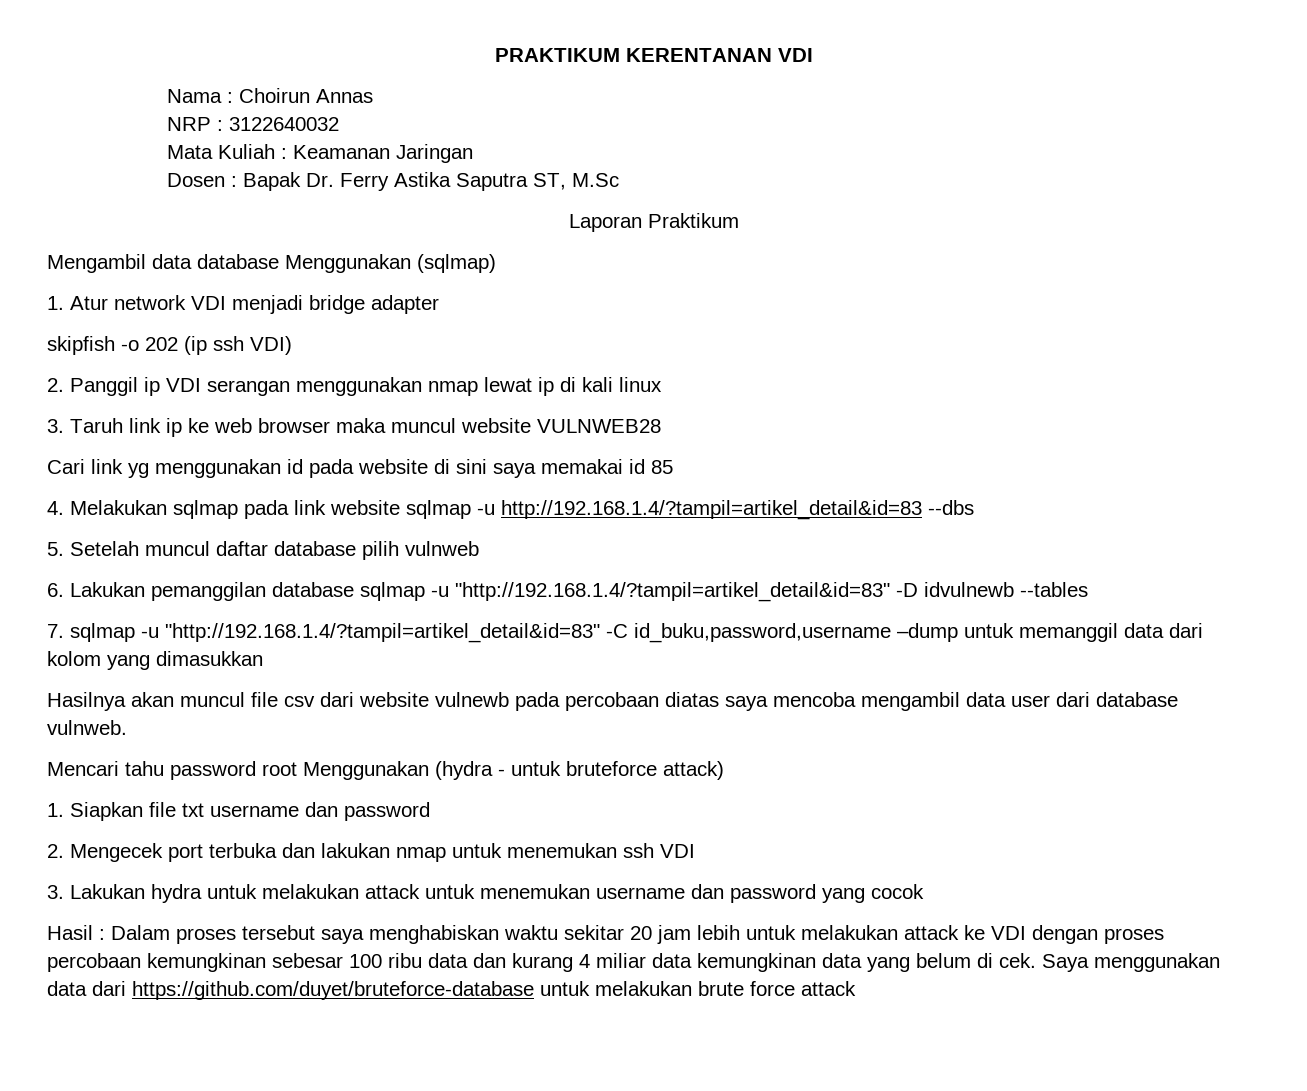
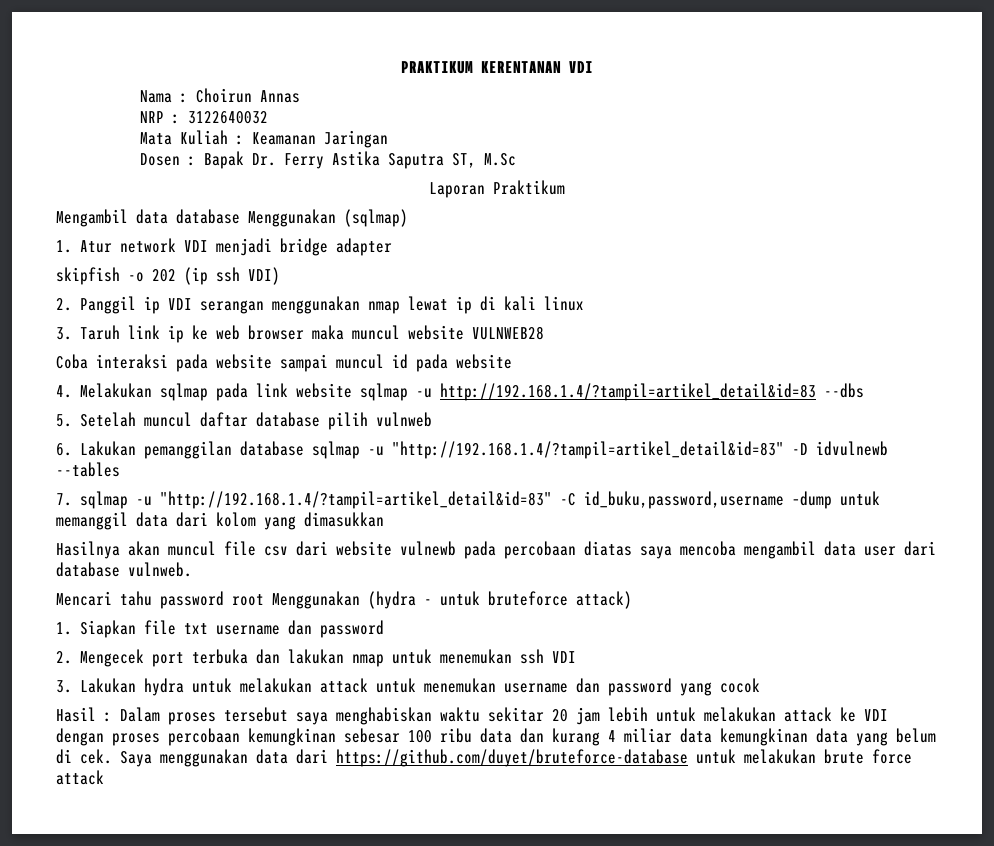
[47,459,673,478] Cari link yg menggunakan id pada website di sini saya memakai id 85 -> [56,354,512,372] Coba interaksi pada website sampai muncul id pada website

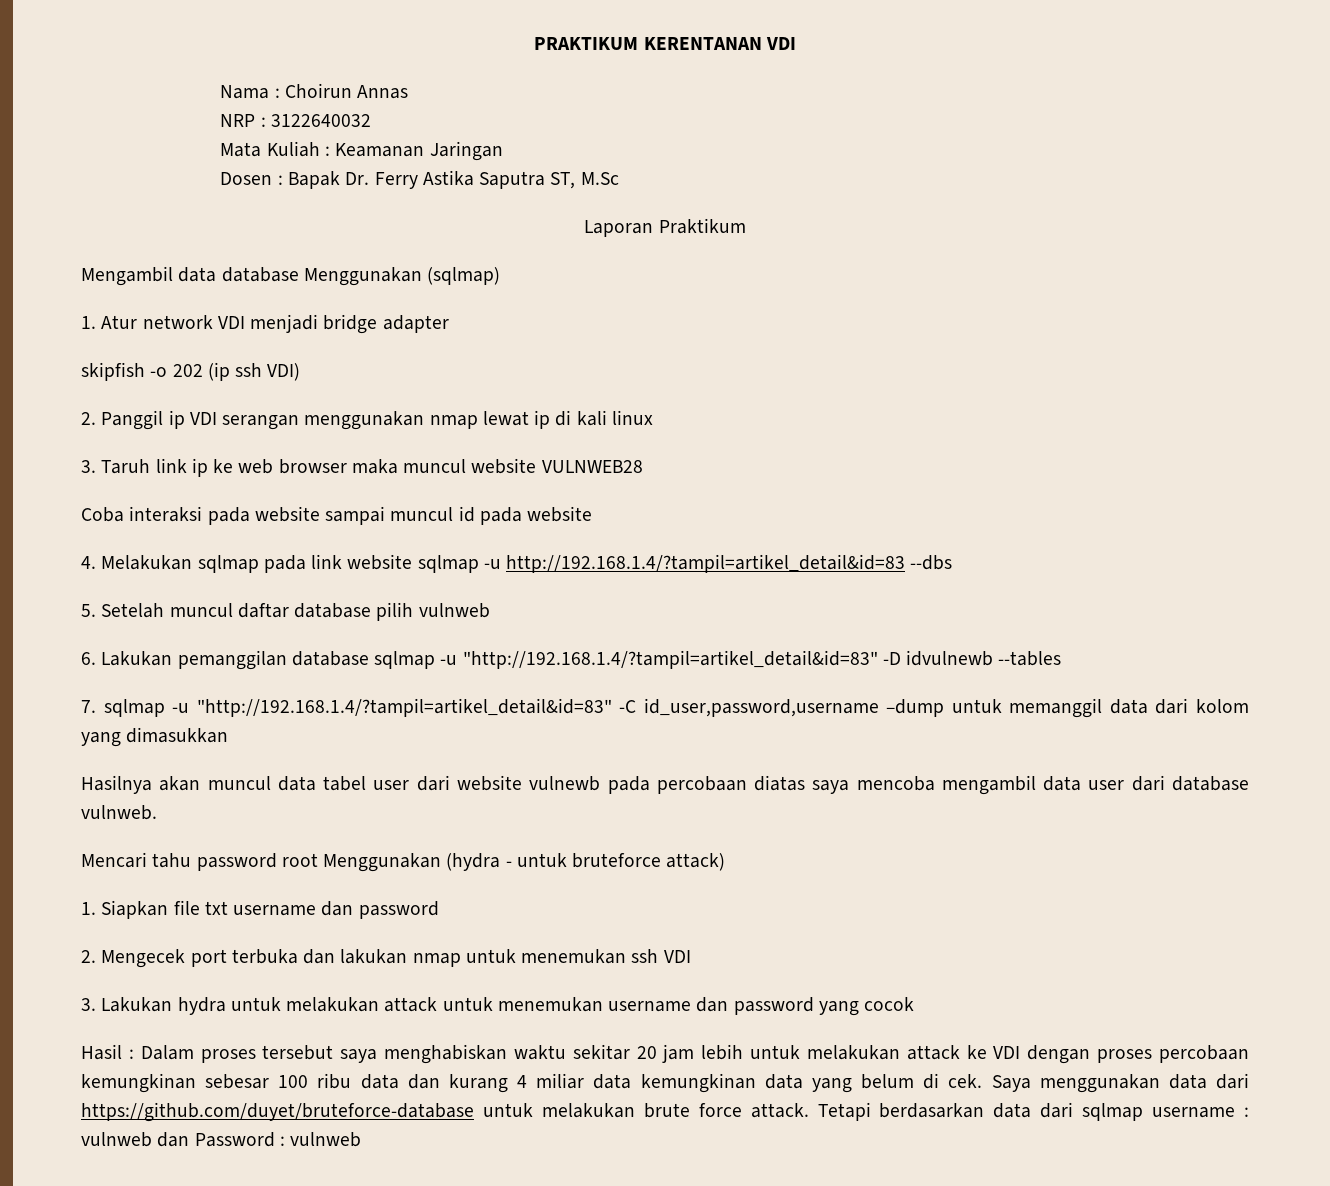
[584,491,784,509] id_buku,password,username -> [643,698,879,717] id_user,password,username
[224,541,288,556] file csv -> [277,776,410,791] data tabel user
[56,770,104,785] attack -> [750,1102,1249,1121] [81,1132,362,1147] attack. Tetapi berdasarkan data dari sqlmap username : vulnweb dan Password : vulnweb

